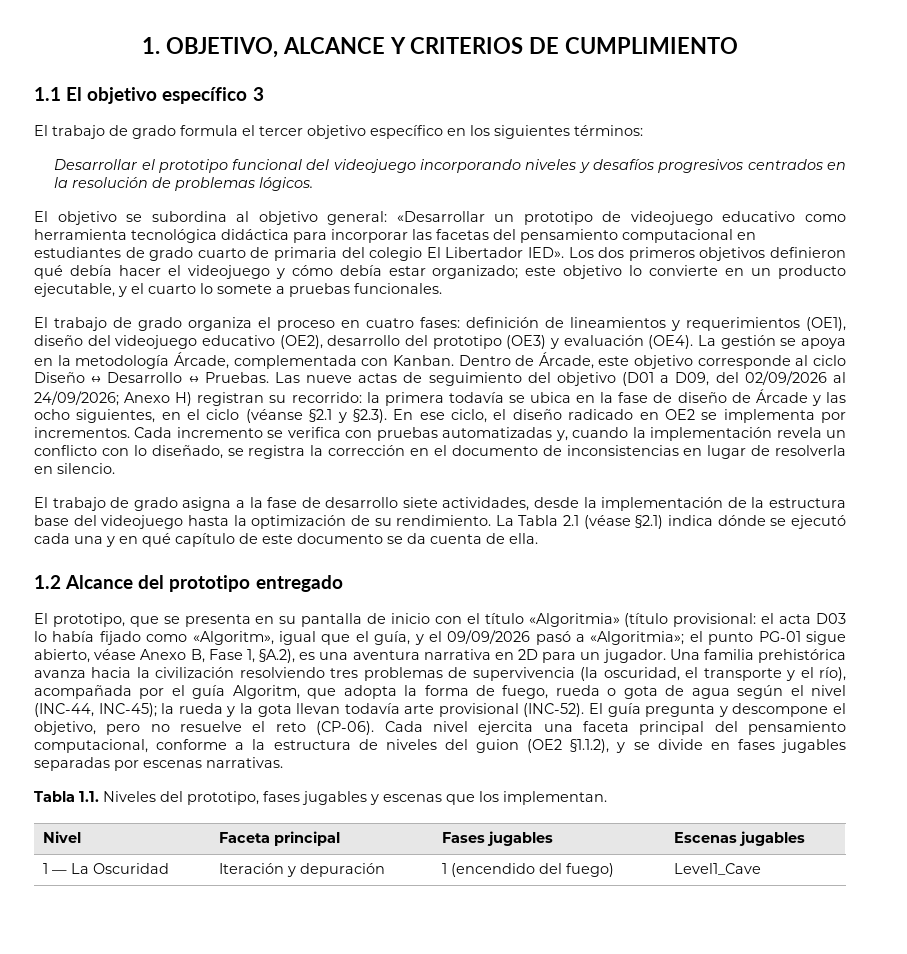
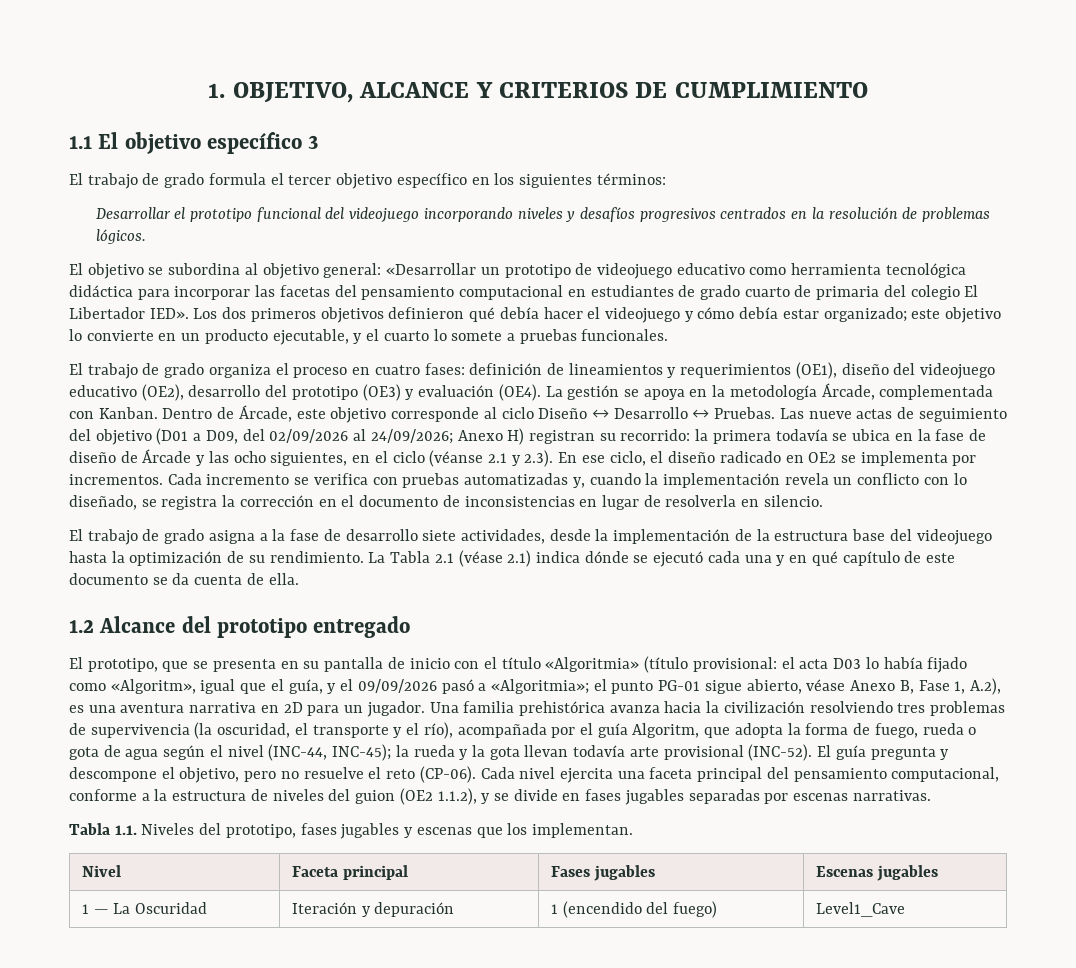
[309,409,387,423] §2.1 y §2.3). -> [487,450,554,467] 2.1 y 2.3).
[635,515,664,529] §2.1) -> [507,550,532,567] 2.1)
[258,649,295,663] §A.2), -> [969,678,1001,695] A.2),
[570,739,610,753] §1.1.2), -> [437,788,477,805] 1.1.2),

